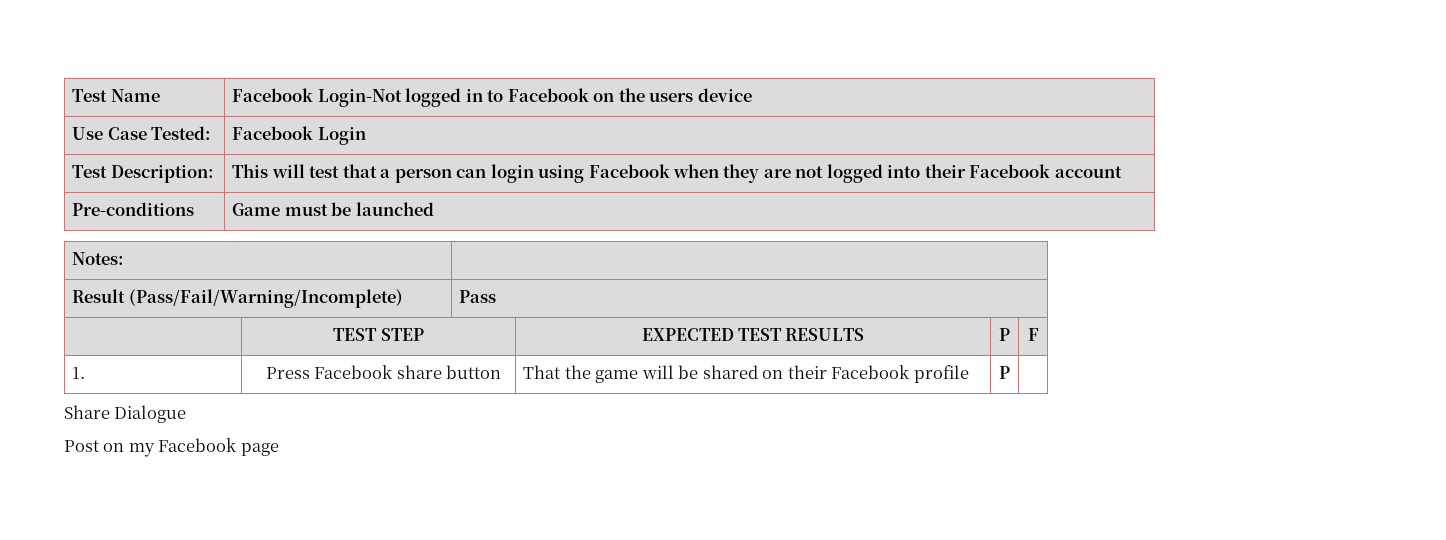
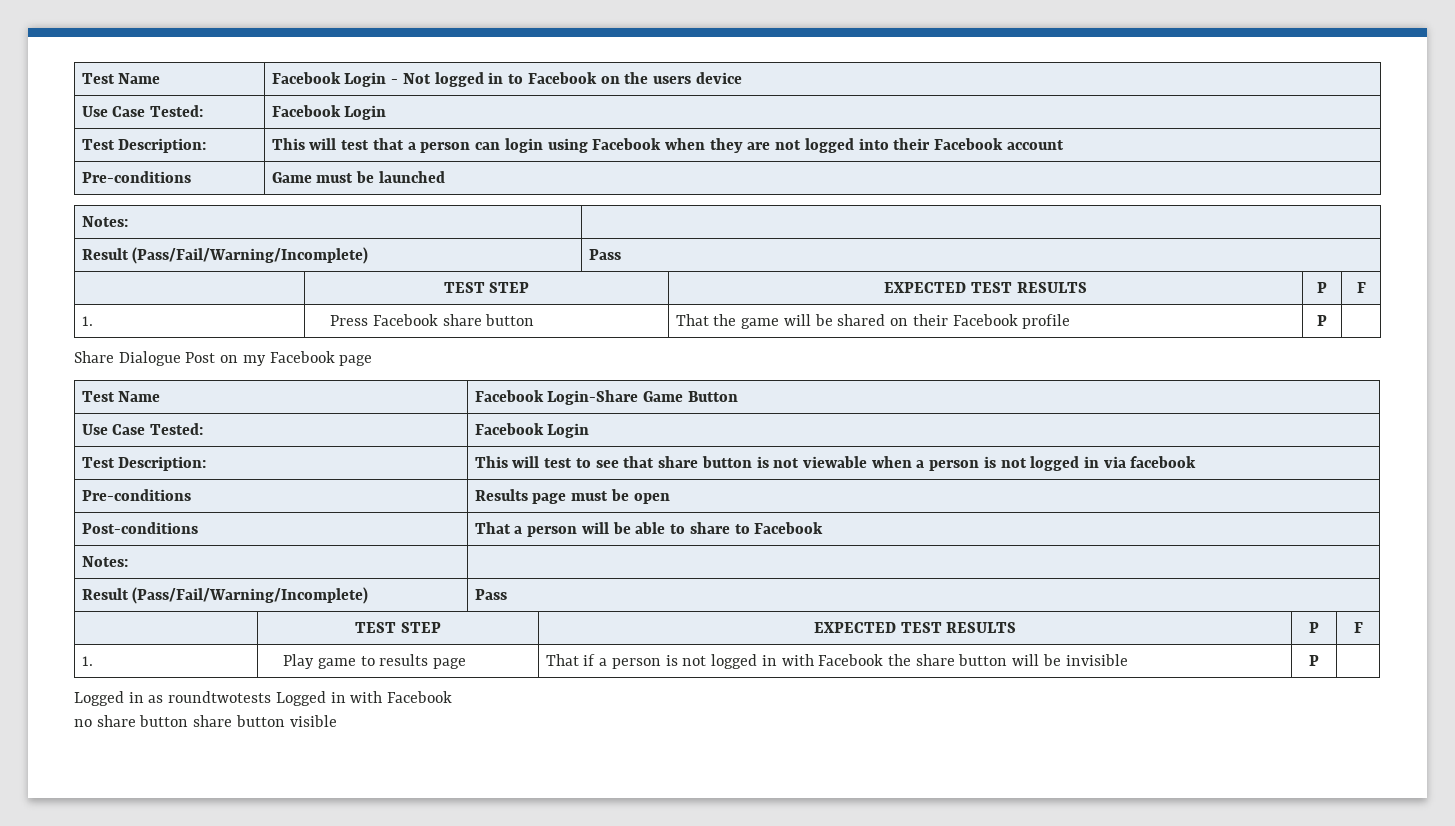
[72,89,160,102] [232,88,402,107] Test Name | Facebook Login-Not -> [81,73,161,84] [271,72,431,87] Test Name | Facebook Login - Not
(187, 414) // -> (181, 358) none
(279, 449) none -> [81,391,161,402] [474,390,738,405] [81,423,204,435] [474,423,590,438] [81,456,207,471] [474,456,1197,471] [81,489,191,501] [474,489,670,504] [81,522,198,534] [474,522,824,537] [81,556,128,567] [81,587,369,604] [474,589,507,600] [355,622,441,633] [813,622,1017,633] [1309,622,1319,633] [1353,622,1363,633] [81,656,93,666] [283,654,467,669] [545,654,1128,669] [1309,655,1319,666] [74,691,453,706] [74,715,337,727] // Test Name | Facebook Login-Share Game Button // Use Case Tested: | Facebook Login // Test Description: | This will test to see that share button is not viewable when a person is not logged in via facebook // Pre-conditions | Results page must be open // Post-conditions | That a person will be able to share to Facebook // Notes: | // Result (Pass/Fail/Warning/Incomplete) | Pass // | TEST STEP | EXPECTED TEST RESULTS | P | F // 1. | Play game to results page | That if a person is not logged in with Facebook the share button will be invisible | P | // Logged in as roundtwotests Logged in with Facebook // no share button share button visible

